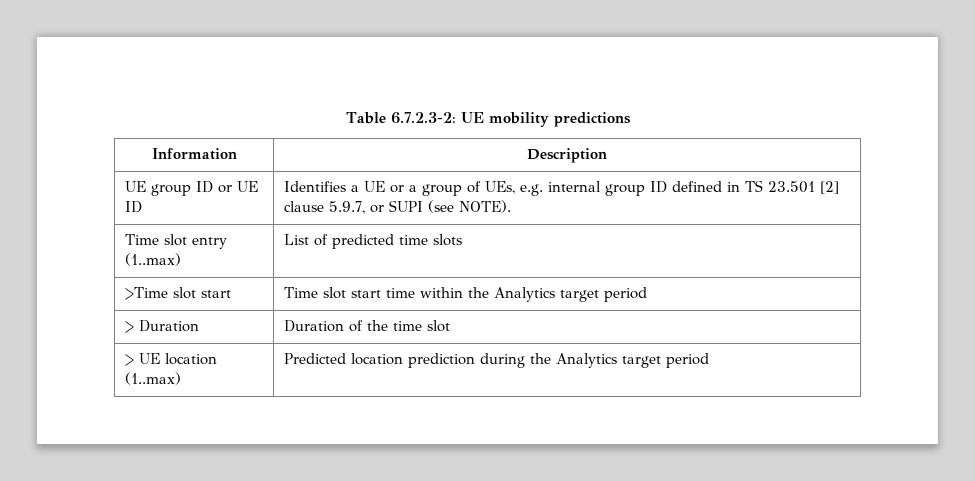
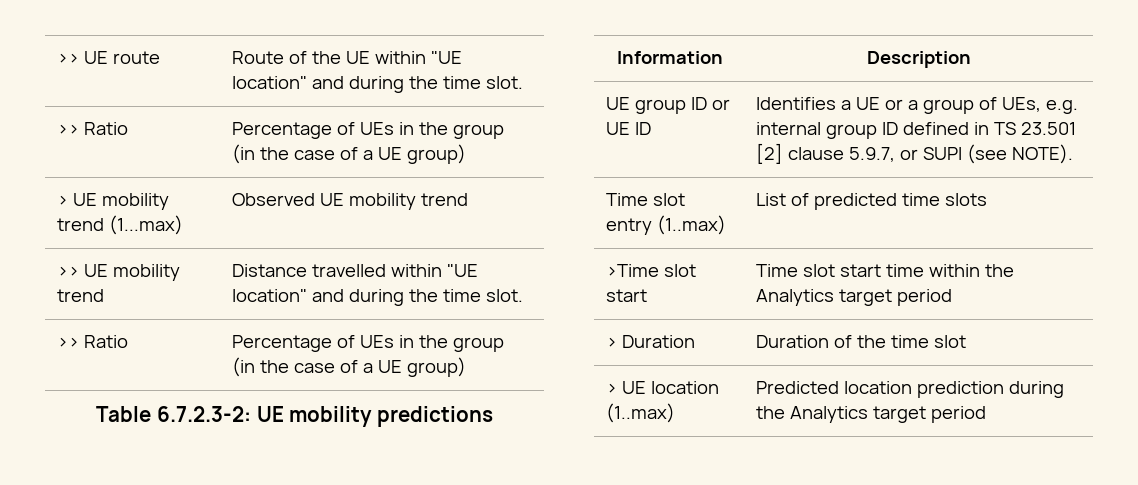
(345, 118) none -> [57,51,161,64] [232,51,463,64] [232,76,524,93] [57,122,129,135] [232,122,505,139] [232,144,467,164] [57,193,170,210] [57,215,184,235] [232,193,469,210] [57,264,181,281] [57,289,105,302] [232,264,479,277] [232,289,524,306] [57,335,129,348] [232,335,505,352] [232,357,467,377] >> UE route | Route of the UE within "UE location" and during the time slot. // >> Ratio | Percentage of UEs in the group (in the case of a UE group) // > UE mobility trend (1...max) | Observed UE mobility trend // >> UE mobility trend | Distance travelled within "UE location" and during the time slot. // >> Ratio | Percentage of UEs in the group (in the case of a UE group) //

